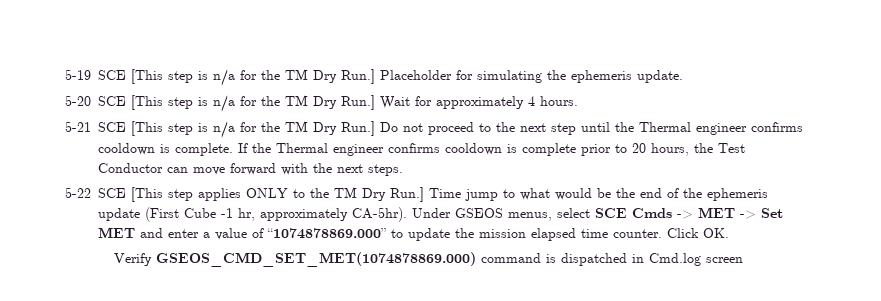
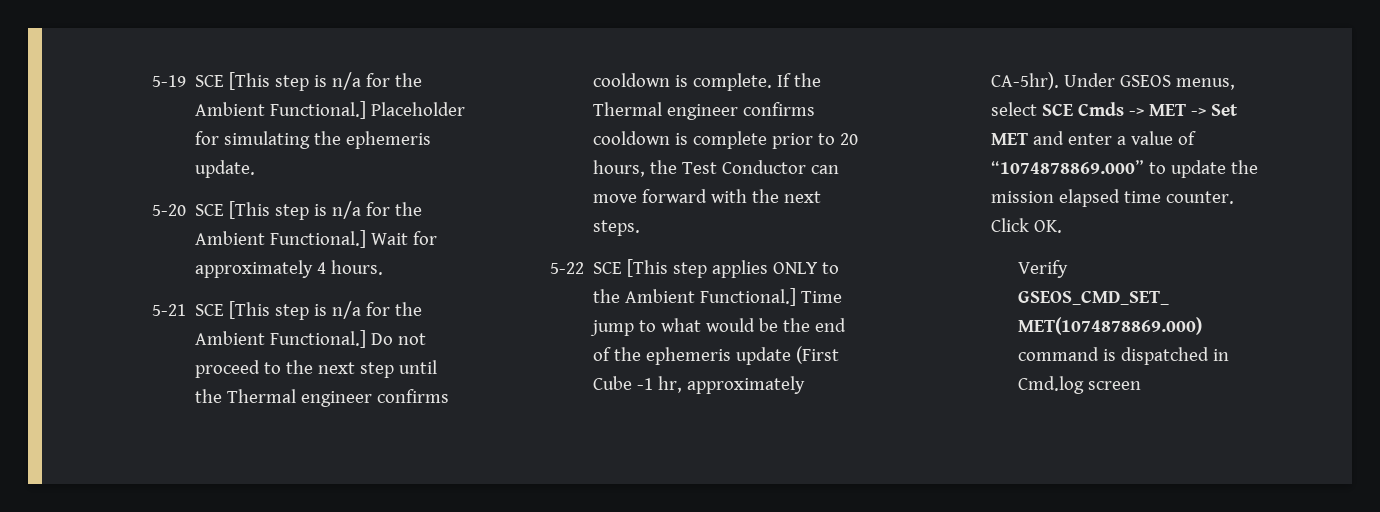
[284,69,375,84] TM Dry Run.] -> [195,101,367,119] Ambient Functional.]
[284,95,375,110] TM Dry Run.] -> [195,230,367,248] Ambient Functional.]
[284,121,375,136] TM Dry Run.] -> [195,330,367,348] Ambient Functional.]
[333,187,424,202] TM Dry Run.] -> [625,288,797,306] Ambient Functional.]

